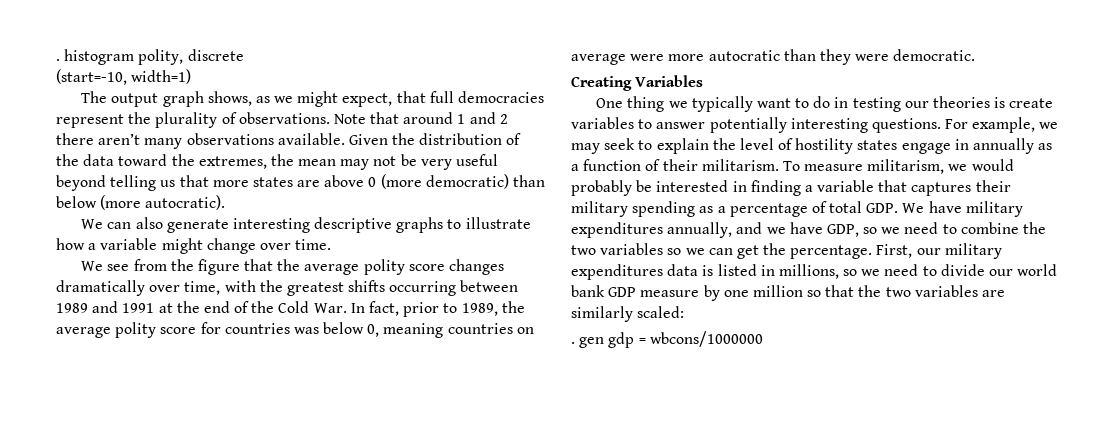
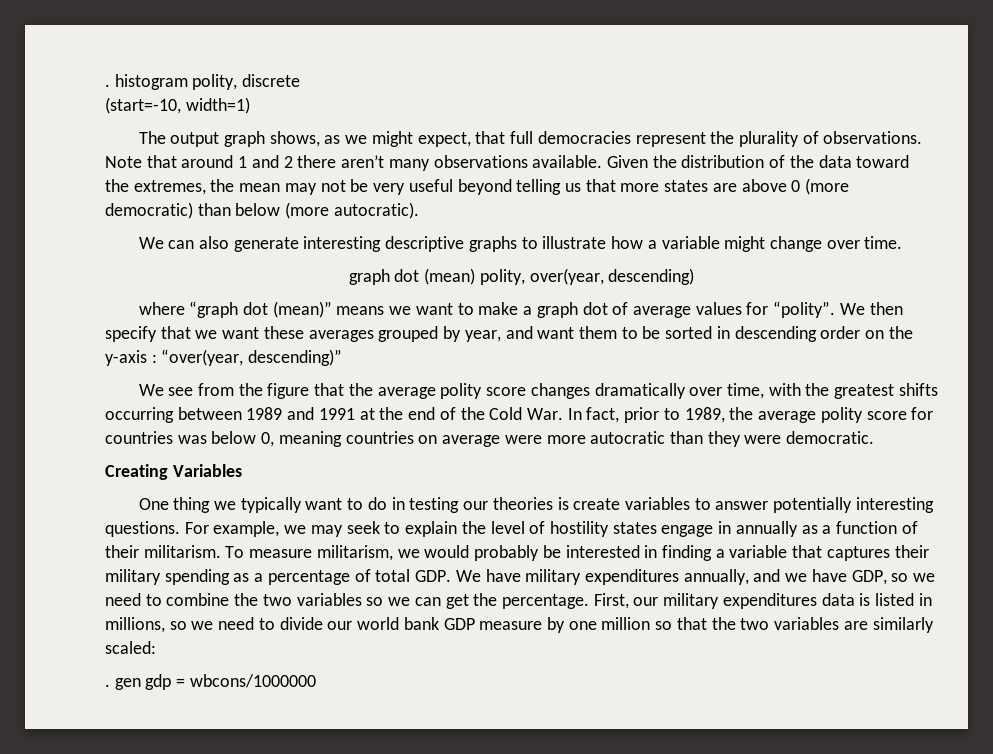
(332, 244) none -> [348,268,695,285] [138,301,903,318] [105,326,913,342] [105,349,343,366] // graph dot (mean) polity, over(year, descending) // where “graph dot (mean)” means we want to make a graph dot of average values for “polity”. We then specify that we want these averages grouped by year, and want them to be sorted in descending order on the y-axis : “over(year, descending)”

